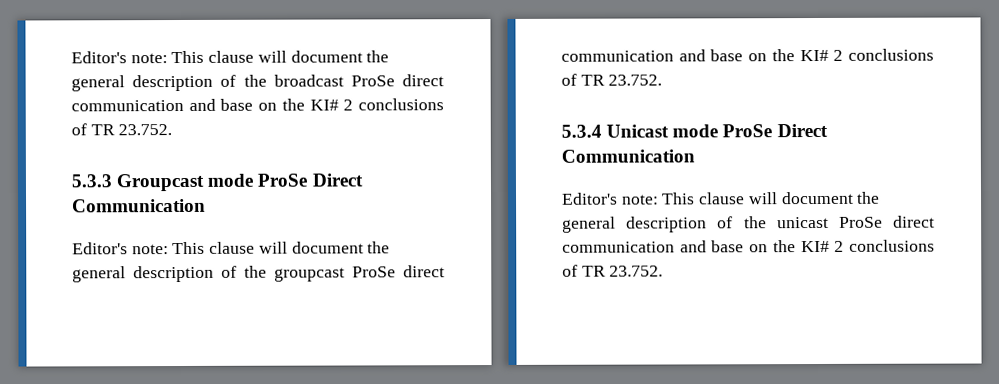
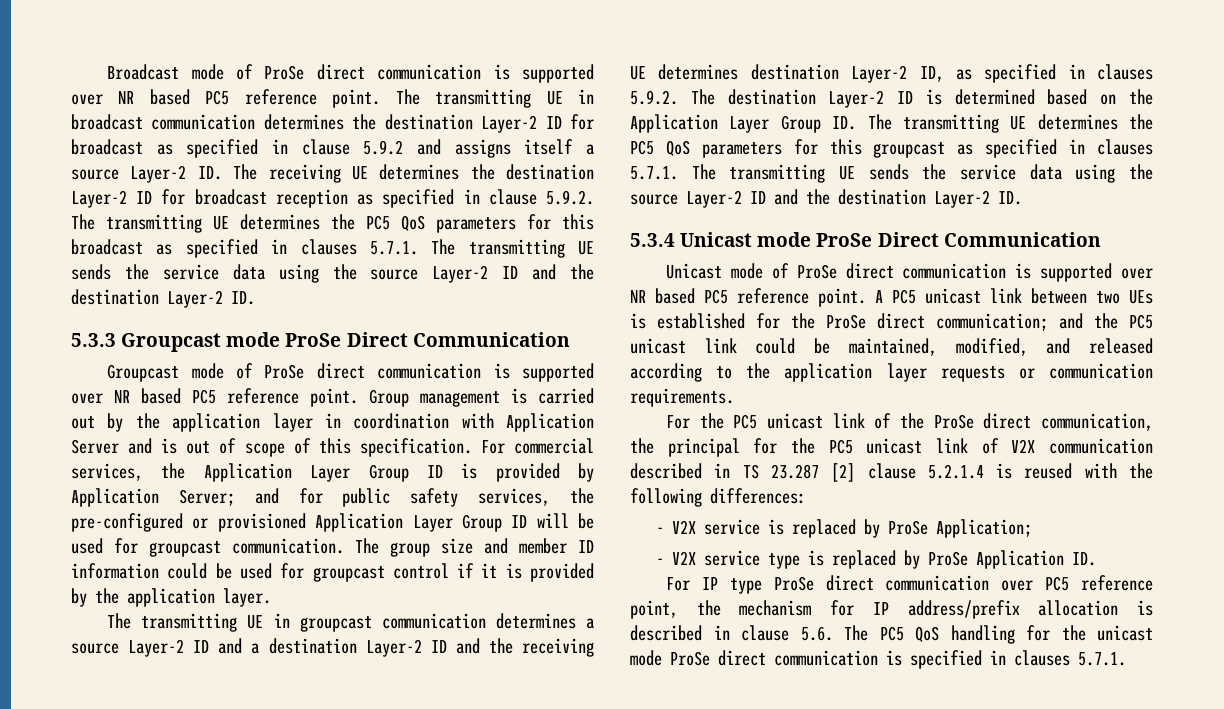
[71,50,390,64] [71,74,444,92] [71,98,445,112] [71,123,173,136] Editor's note: This clause will document the general description of the broadcast ProSe direct communication and base on the KI# 2 conclusions of TR 23.752. -> [107,64,594,83] [71,89,594,108] [71,114,595,133] [71,139,594,158] [71,164,594,183] [71,189,594,208] [71,214,594,233] [71,239,594,258] [71,264,594,283] [71,289,255,308] Broadcast mode of ProSe direct communication is supported over NR based PC5 reference point. The transmitting UE in broadcast communication determines the destination Layer-2 ID for broadcast as specified in clause 5.9.2 and assigns itself a source Layer-2 ID. The receiving UE determines the destination Layer-2 ID for broadcast reception as specified in clause 5.9.2. The transmitting UE determines the PC5 QoS parameters for this broadcast as specified in clauses 5.7.1. The transmitting UE sends the service data using the source Layer-2 ID and the destination Layer-2 ID.
[72,241,391,255] [72,265,445,283] [561,48,934,62] [561,73,663,86] Editor's note: This clause will document the general description of the groupcast ProSe direct communication and base on the KI# 2 conclusions of TR 23.752. -> [107,363,594,382] [71,388,594,407] [71,413,594,432] [71,438,594,457] [71,463,594,482] [71,488,594,507] [71,513,594,532] [71,538,594,557] [71,563,595,582] [71,588,271,607] [107,613,594,632] [71,638,595,657] [630,64,1153,83] [630,89,1153,108] [630,114,1153,133] [630,139,1153,158] [630,164,1153,183] [630,189,1022,208] Groupcast mode of ProSe direct communication is supported over NR based PC5 reference point. Group management is carried out by the application layer in coordination with Application Server and is out of scope of this specification. For commercial services, the Application Layer Group ID is provided by Application Server; and for public safety services, the pre-configured or provisioned Application Layer Group ID will be used for groupcast communication. The group size and member ID information could be used for groupcast control if it is provided by the application layer. // The transmitting UE in groupcast communication determines a source Layer-2 ID and a destination Layer-2 ID and the receiving UE determines destination Layer-2 ID, as specified in clauses 5.9.2. The destination Layer-2 ID is determined based on the Application Layer Group ID. The transmitting UE determines the PC5 QoS parameters for this groupcast as specified in clauses 5.7.1. The transmitting UE sends the service data using the source Layer-2 ID and the destination Layer-2 ID.
[562,191,881,205] [562,215,935,233] [562,239,935,253] [562,264,664,277] Editor's note: This clause will document the general description of the unicast ProSe direct communication and base on the KI# 2 conclusions of TR 23.752. -> [666,263,1153,282] [630,288,1153,307] [630,313,1153,331] [630,338,1153,356] [630,363,1153,382] [630,388,734,407] [666,413,1153,431] [630,438,1153,457] [630,463,1153,482] [630,488,806,507] [655,519,1032,538] [655,550,1096,569] [666,575,1153,594] [630,600,1153,619] [630,625,1153,644] [630,650,1126,669] Unicast mode of ProSe direct communication is supported over NR based PC5 reference point. A PC5 unicast link between two UEs is established for the ProSe direct communication; and the PC5 unicast link could be maintained, modified, and released according to the application layer requests or communication requirements. // For the PC5 unicast link of the ProSe direct communication, the principal for the PC5 unicast link of V2X communication described in TS 23.287 [2] clause 5.2.1.4 is reused with the following differences: // - V2X service is replaced by ProSe Application; // - V2X service type is replaced by ProSe Application ID. // For IP type ProSe direct communication over PC5 reference point, the mechanism for IP address/prefix allocation is described in clause 5.6. The PC5 QoS handling for the unicast mode ProSe direct communication is specified in clauses 5.7.1.

